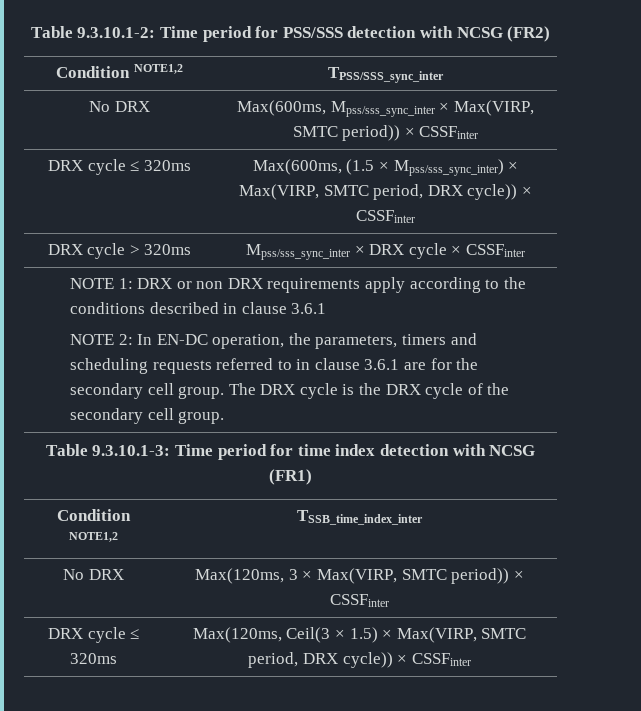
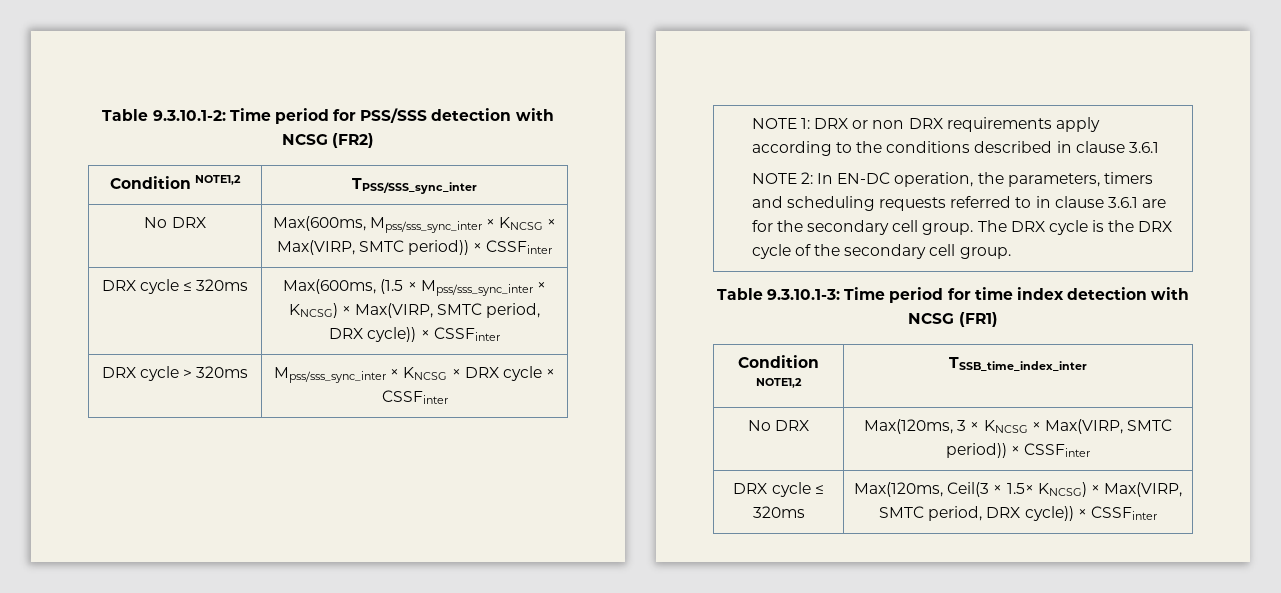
(450, 107) none -> [499,217,557,230] KNCSG ×
[393,159,504,176] Mpss/sss_sync_inter) -> [420,280,546,296] [288,303,338,318] Mpss/sss_sync_inter × KNCSG)
(365, 250) none -> [403,367,461,380] KNCSG ×
(313, 575) none -> [983,420,1041,433] KNCSG ×
[349,627,378,643] 1.5) -> [1006,482,1087,497] 1.5× KNCSG)

